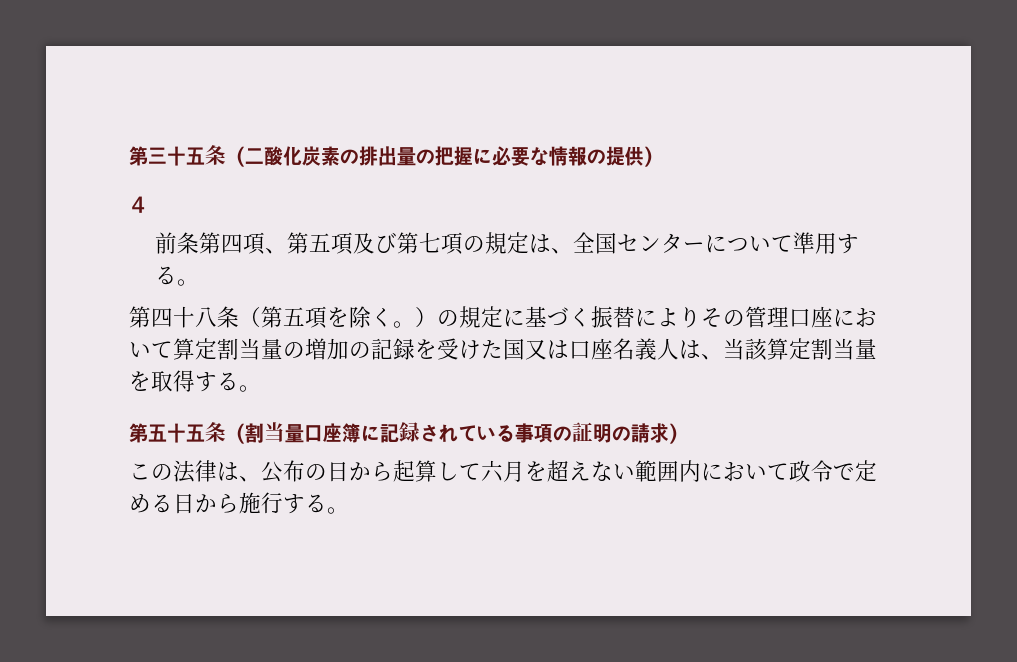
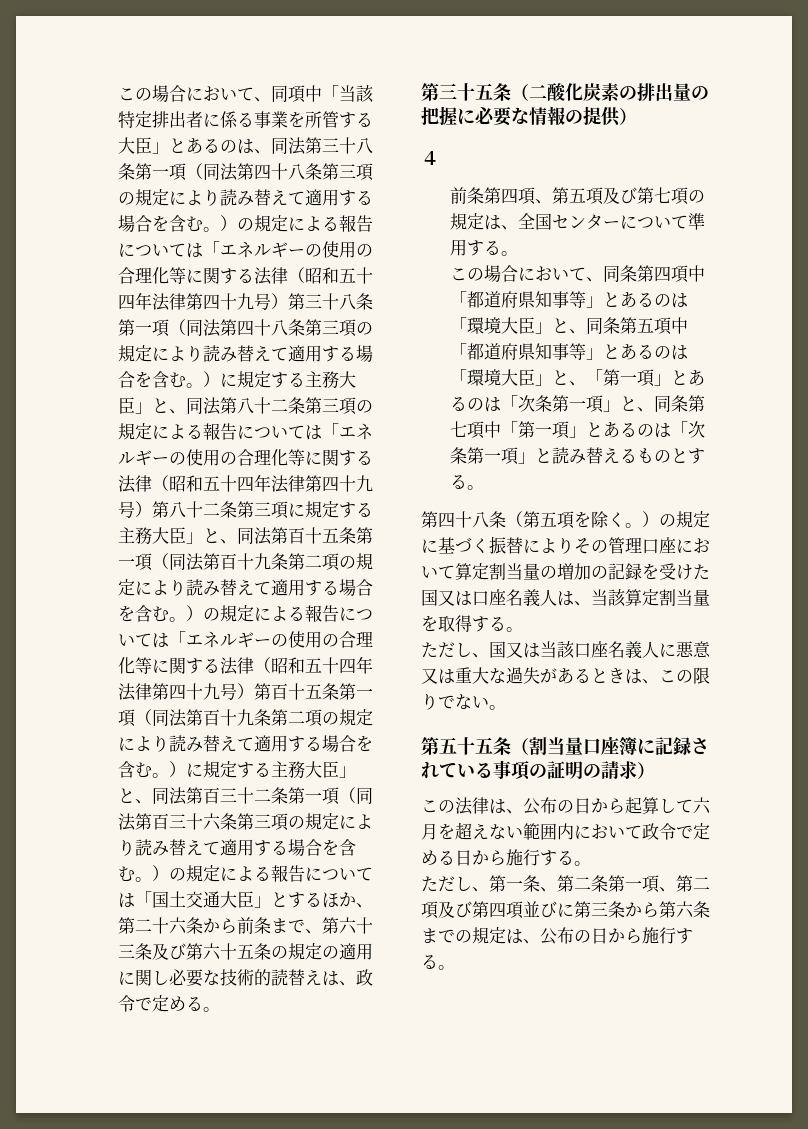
(129, 156) none -> [118,85,375,103] [118,111,374,129] [118,137,374,155] [118,163,374,181] [118,189,374,206] [118,215,374,232] [118,241,374,258] [118,267,374,285] [118,292,374,311] [118,319,374,337] [118,345,374,362] [118,371,357,388] [118,397,374,415] [118,423,374,440] [118,449,374,466] [118,474,374,493] [118,501,374,519] [118,527,374,545] [118,553,374,571] [118,579,374,596] [118,605,374,622] [118,631,374,648] [118,656,374,675] [118,683,374,701] [118,709,374,727] [118,735,374,752] [118,761,357,778] [118,787,374,805] [118,813,374,831] [118,839,357,856] [118,865,374,882] [118,891,374,908] [118,917,374,934] [118,943,374,960] [118,969,374,987] [118,995,221,1012] この場合において、同項中「当該特定排出者に係る事業を所管する大臣」とあるのは、同法第三十八条第一項（同法第四十八条第三項の規定により読み替えて適用する場合を含む。）の規定による報告については「エネルギーの使用の合理化等に関する法律（昭和五十四年法律第四十九号）第三十八条第一項（同法第四十八条第三項の規定により読み替えて適用する場合を含む。）に規定する主務大臣」と、同法第八十二条第三項の規定による報告については「エネルギーの使用の合理化等に関する法律（昭和五十四年法律第四十九号）第八十二条第三項に規定する主務大臣」と、同法第百十五条第一項（同法第百十九条第二項の規定により読み替えて適用する場合を含む。）の規定による報告については「エネルギーの使用の合理化等に関する法律（昭和五十四年法律第四十九号）第百十五条第一項（同法第百十九条第二項の規定により読み替えて適用する場合を含む。）に規定する主務大臣」と、同法第百三十二条第一項（同法第百三十六条第三項の規定により読み替えて適用する場合を含む。）の規定による報告については「国土交通大臣」とするほか、第二十六条から前条まで、第六十三条及び第六十五条の規定の適用に関し必要な技術的読替えは、政令で定める。 //
(199, 282) none -> [450,265,706,283] [450,291,689,308] [450,317,689,335] [450,343,689,360] [450,369,706,387] [450,395,706,413] [450,421,706,439] [450,447,706,465] [450,474,485,490] // この場合において、同条第四項中「都道府県知事等」とあるのは「環境大臣」と、同条第五項中「都道府県知事等」とあるのは「環境大臣」と、「第一項」とあるのは「次条第一項」と、同条第七項中「第一項」とあるのは「次条第一項」と読み替えるものとする。
(261, 388) none -> [421,641,711,659] [421,667,710,684] [421,693,506,710] // ただし、国又は当該口座名義人に悪意又は重大な過失があるときは、この限りでない。
(349, 510) none -> [421,875,710,893] [421,901,710,919] [421,927,693,945] [421,954,455,970] // ただし、第一条、第二条第一項、第二項及び第四項並びに第三条から第六条までの規定は、公布の日から施行する。

